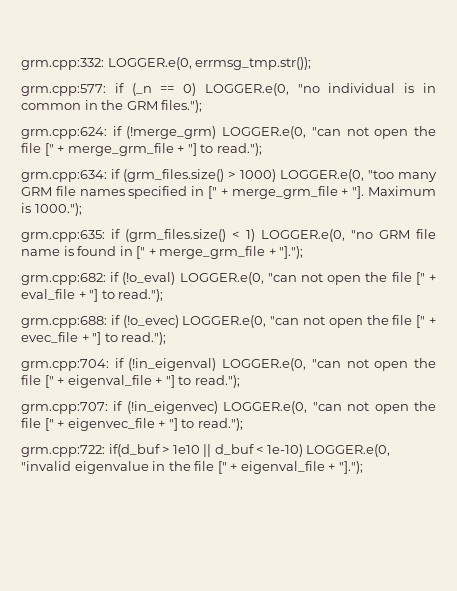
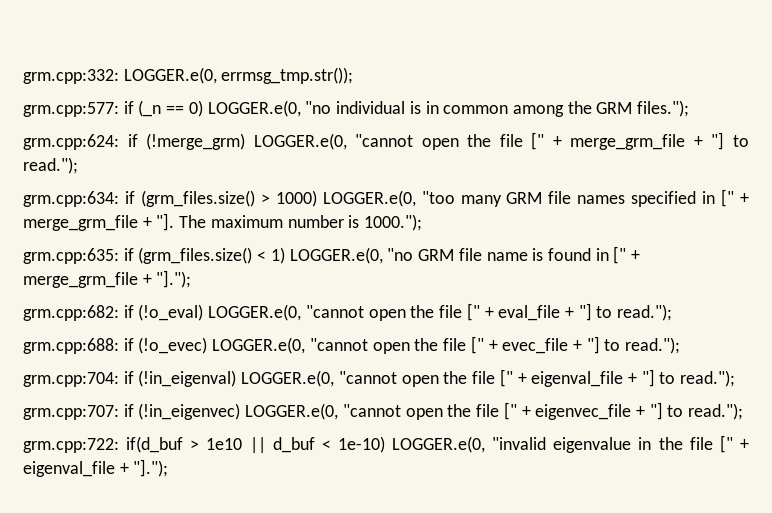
[84,100,98,110] in -> [512,105,564,117] among
[311,127,369,136] "can not -> [355,134,414,147] "cannot
[368,186,437,196] Maximum -> [179,215,344,228] The maximum number
[267,273,323,282] "can not -> [305,305,364,318] "cannot
[270,316,326,325] "can not -> [309,338,368,351] "cannot
[311,359,369,368] "can not -> [338,371,397,384] "cannot
[312,402,370,411] "can not -> [342,404,401,417] "cannot

